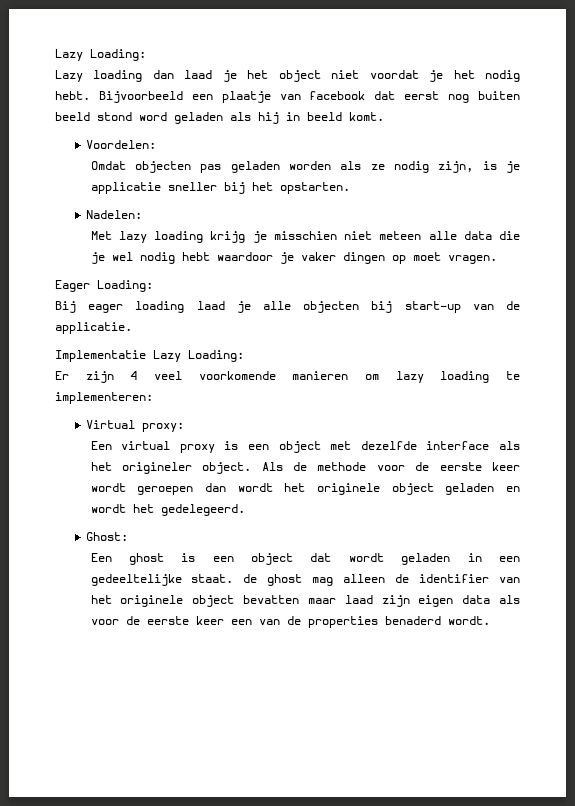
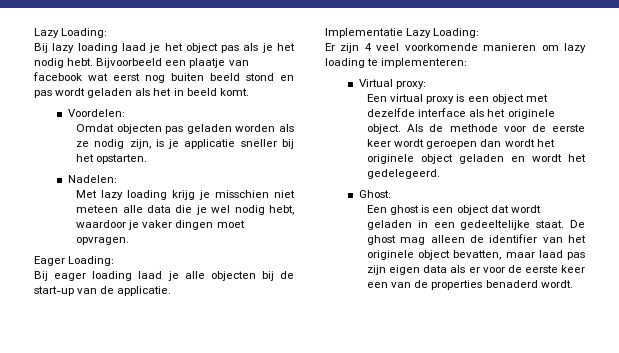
[55,49,146,61] [55,70,174,82] Lazy Loading: // Lazy loading dan -> [34,28,108,38] [34,43,118,53] Lazy Loading: // Bij lazy loading
[331,70,419,79] niet voordat -> [221,43,259,53] pas als
[374,91,396,100] dat -> [88,73,108,81] wat
[139,112,167,121] word -> [280,75,294,81] [34,88,86,98] en pas wordt
[258,112,279,124] hij -> [153,88,172,96] het
[181,252,210,261] hebt -> [269,205,295,215] hebt,
[391,252,497,264] op moet vragen. -> [216,220,245,228] [76,237,130,245] moet opvragen.
(393, 307) none -> [280,271,294,279] de
[121,462,192,474] origineler -> [507,109,555,119] originele
[243,574,258,583] de -> [570,220,585,228] De
[243,595,300,604] bevatten -> [453,250,502,260] bevatten,
(373, 599) none -> [567,252,585,260] pas
(521, 599) none -> [468,267,480,273] er

